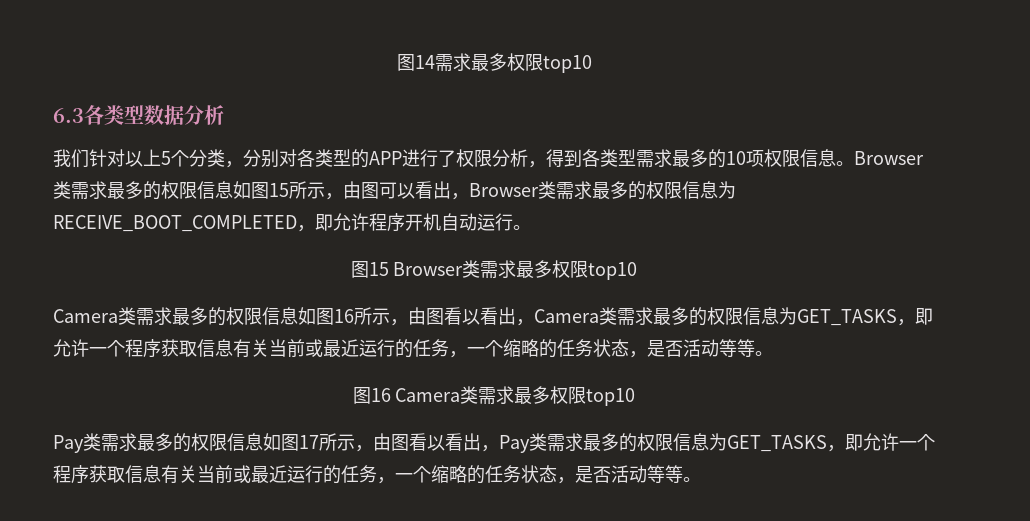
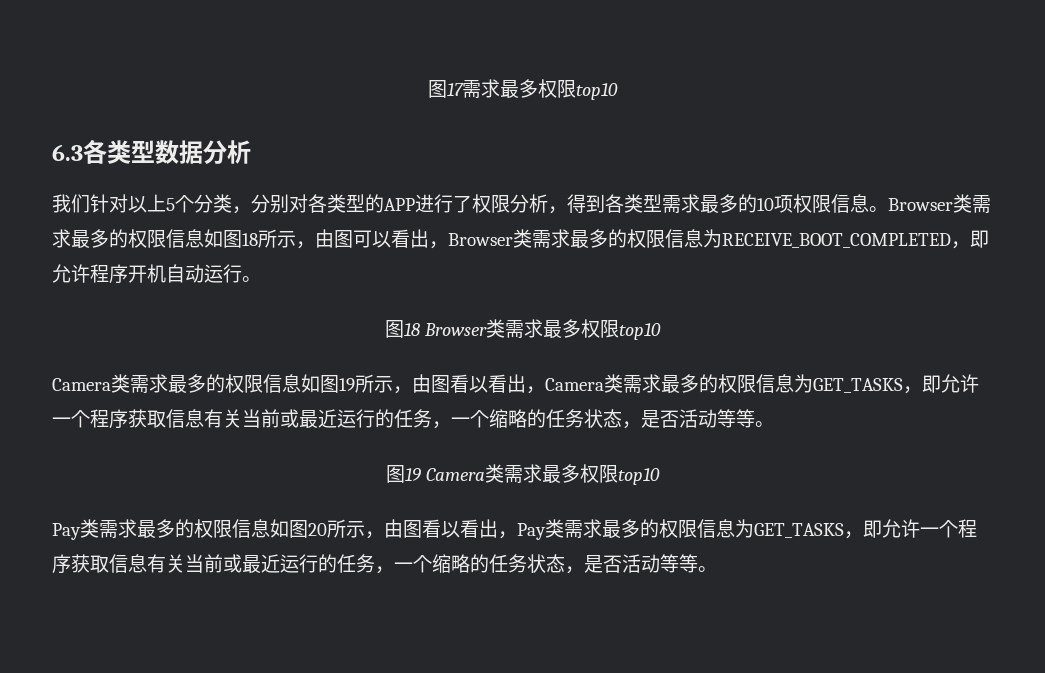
[396,54,435,71] 图14 -> [428,80,464,98] 图17
[269,183,289,197] 15 -> [242,233,258,246] 18
[368,262,389,276] 15 -> [403,323,420,336] 18
[334,309,354,323] 16 -> [339,378,355,391] 19
[370,388,391,402] 16 -> [404,468,421,481] 19
[299,435,319,449] 17 -> [308,523,327,536] 20

